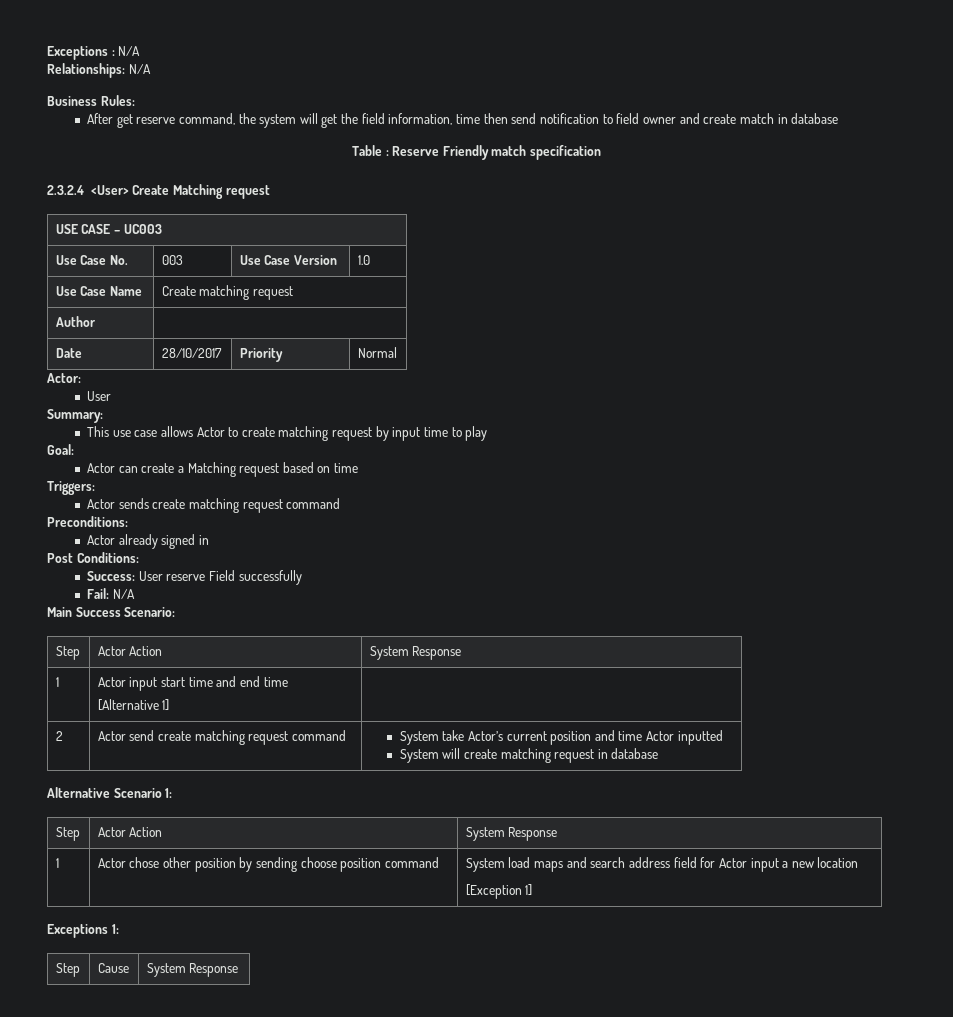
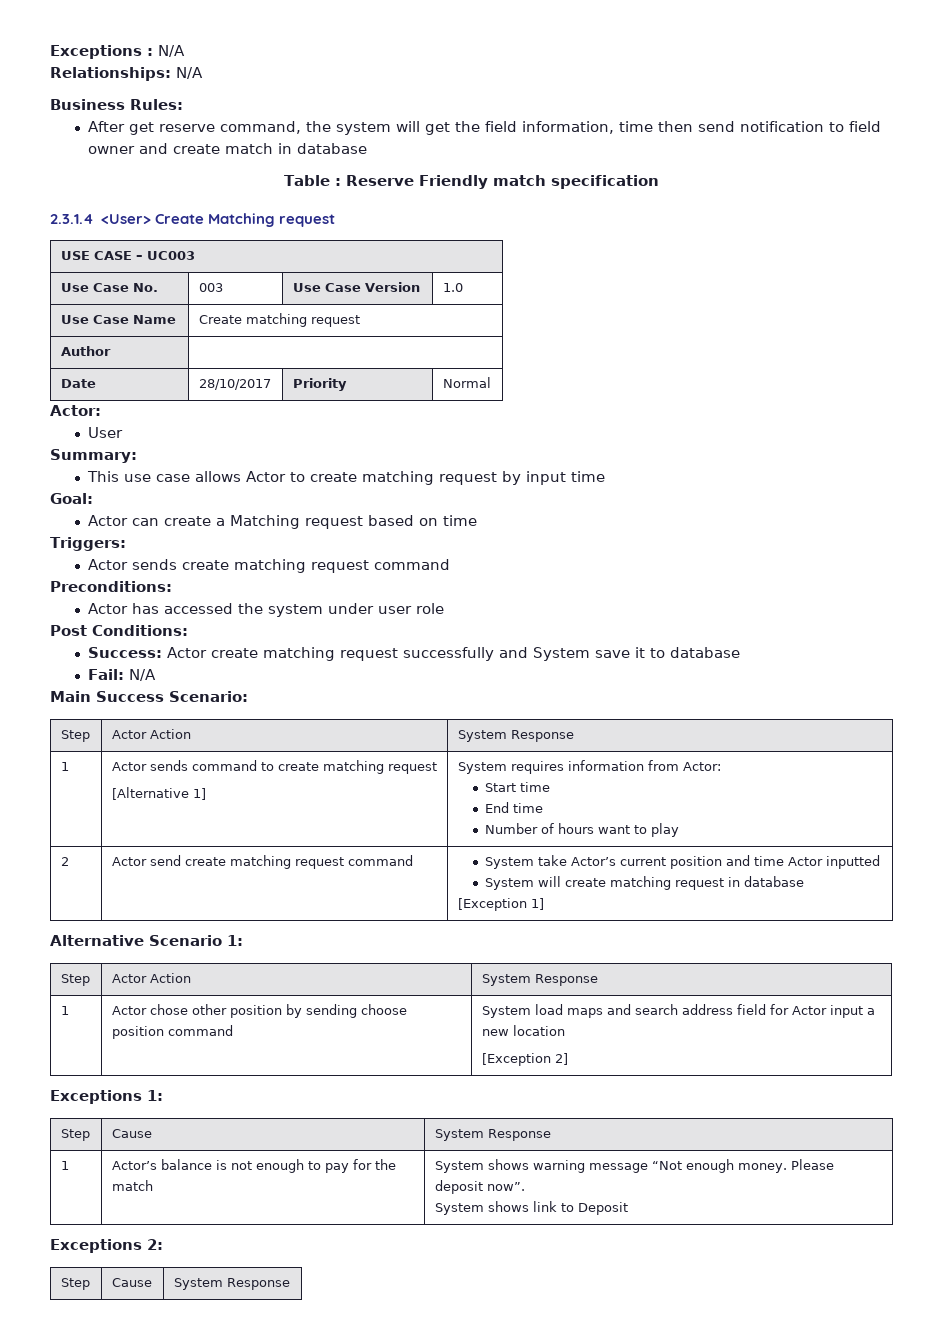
[47,185,84,195] 2.3.2.4 -> [50,214,94,224] 2.3.1.4
[451,426,488,441] to play -> (605, 476) none
[118,534,209,549] [47,552,139,563] [86,570,302,585] already signed in // Post Conditions: // Success: User reserve Field successfully -> [131,603,444,617] [50,625,188,636] [87,647,740,661] has accessed the system under user role // Post Conditions: // Success: Actor create matching request successfully and System save it to database
[129,676,288,691] [97,699,170,711] input start time and end time // [Alternative 1] | -> [149,760,437,774] [111,787,206,800] [457,760,721,774] [484,782,550,792] [484,802,543,813] [484,823,679,837] sends command to create matching request // [Alternative 1] | System requires information from Actor: // Start time // End time // Number of hours want to play
(659, 753) none -> [457,898,544,911] // [Exception 1]
[525,884,533,896] 1] -> [554,1053,568,1065] 2]
(239, 970) none -> [60,1161,69,1170] [111,1159,396,1173] [111,1180,153,1191] [434,1159,834,1173] [434,1180,525,1194] [434,1201,628,1215] [50,1239,163,1253] [60,1278,90,1290] [111,1278,152,1287] [173,1278,290,1290] // 1 | Actor’s balance is not enough to pay for the match | System shows warning message “Not enough money. Please deposit now”. // System shows link to Deposit // Exceptions 2: // Step | Cause | System Response

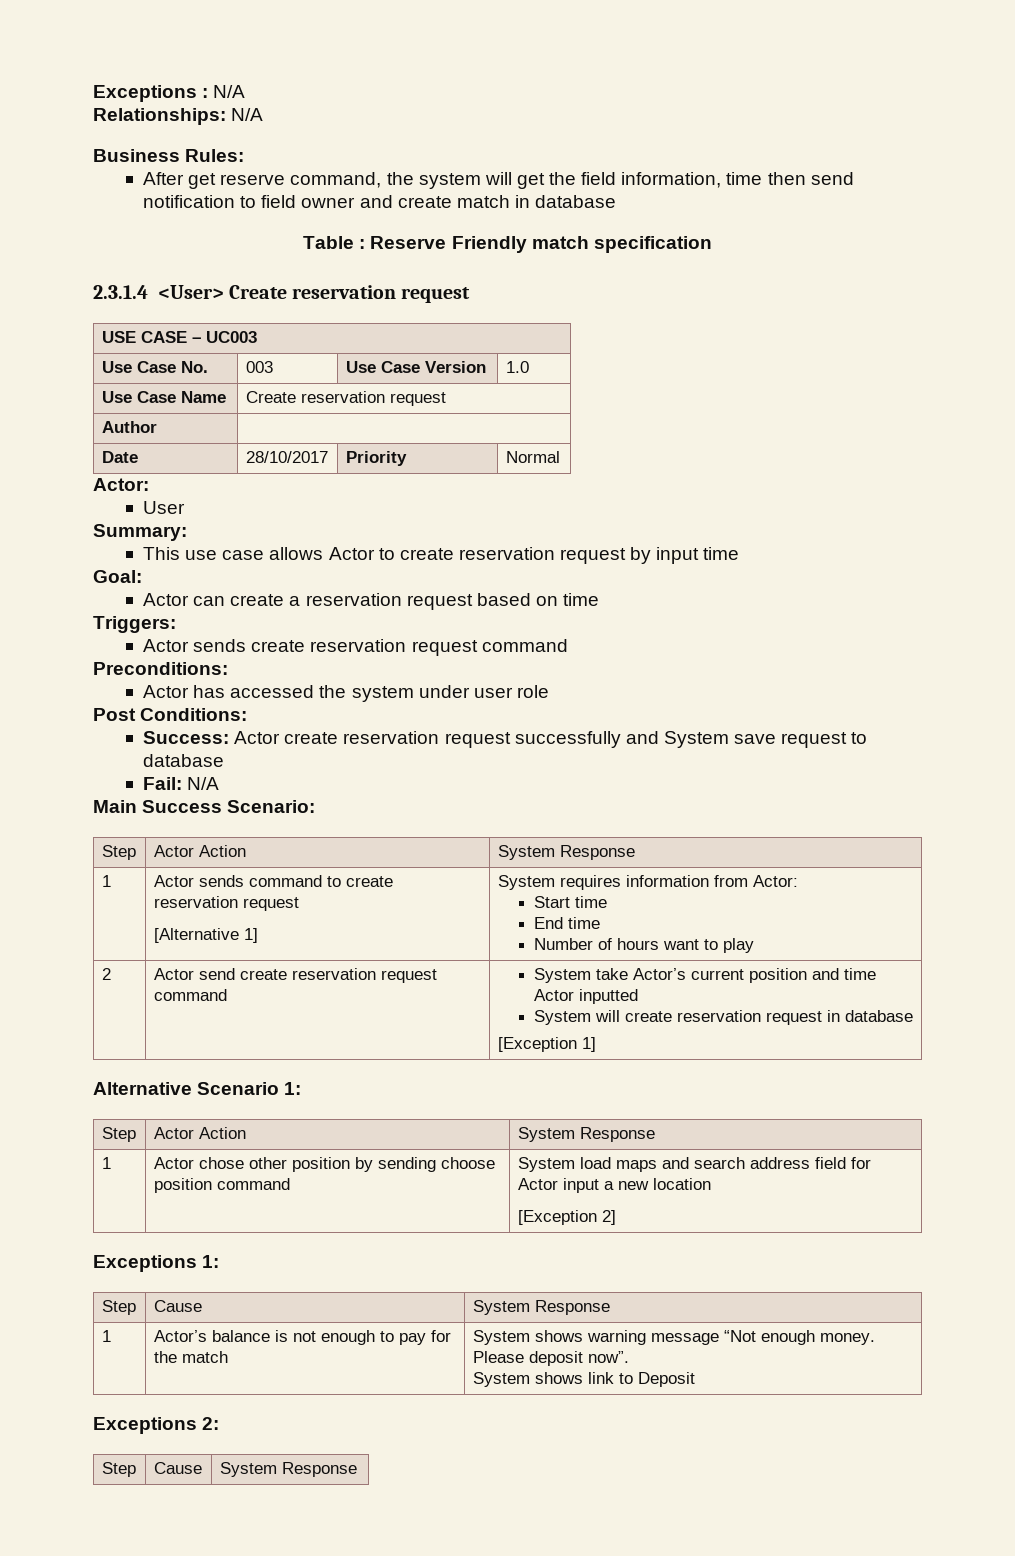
[208,213,276,227] Matching -> [292,285,397,299] reservation
[245,313,307,327] matching -> [300,391,385,403] reservation
[361,471,434,485] matching -> [458,547,555,560] reservation
[229,515,300,529] Matching -> [305,593,402,606] reservation
[233,559,306,573] matching -> [310,639,407,652] reservation
[262,647,335,661] matching -> [343,731,440,744] reservation
[634,647,645,658] it -> [781,732,848,748] request
[322,760,384,774] matching -> [153,896,238,908] reservation
[229,855,291,869] matching -> [291,968,376,980] reservation
[609,876,671,890] matching -> [676,1010,761,1022] reservation

